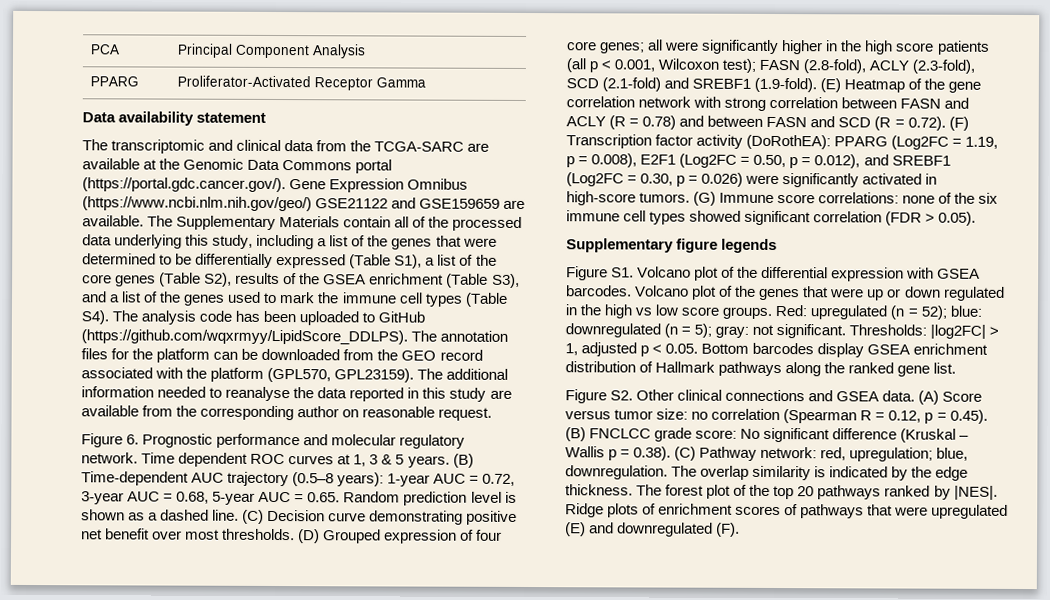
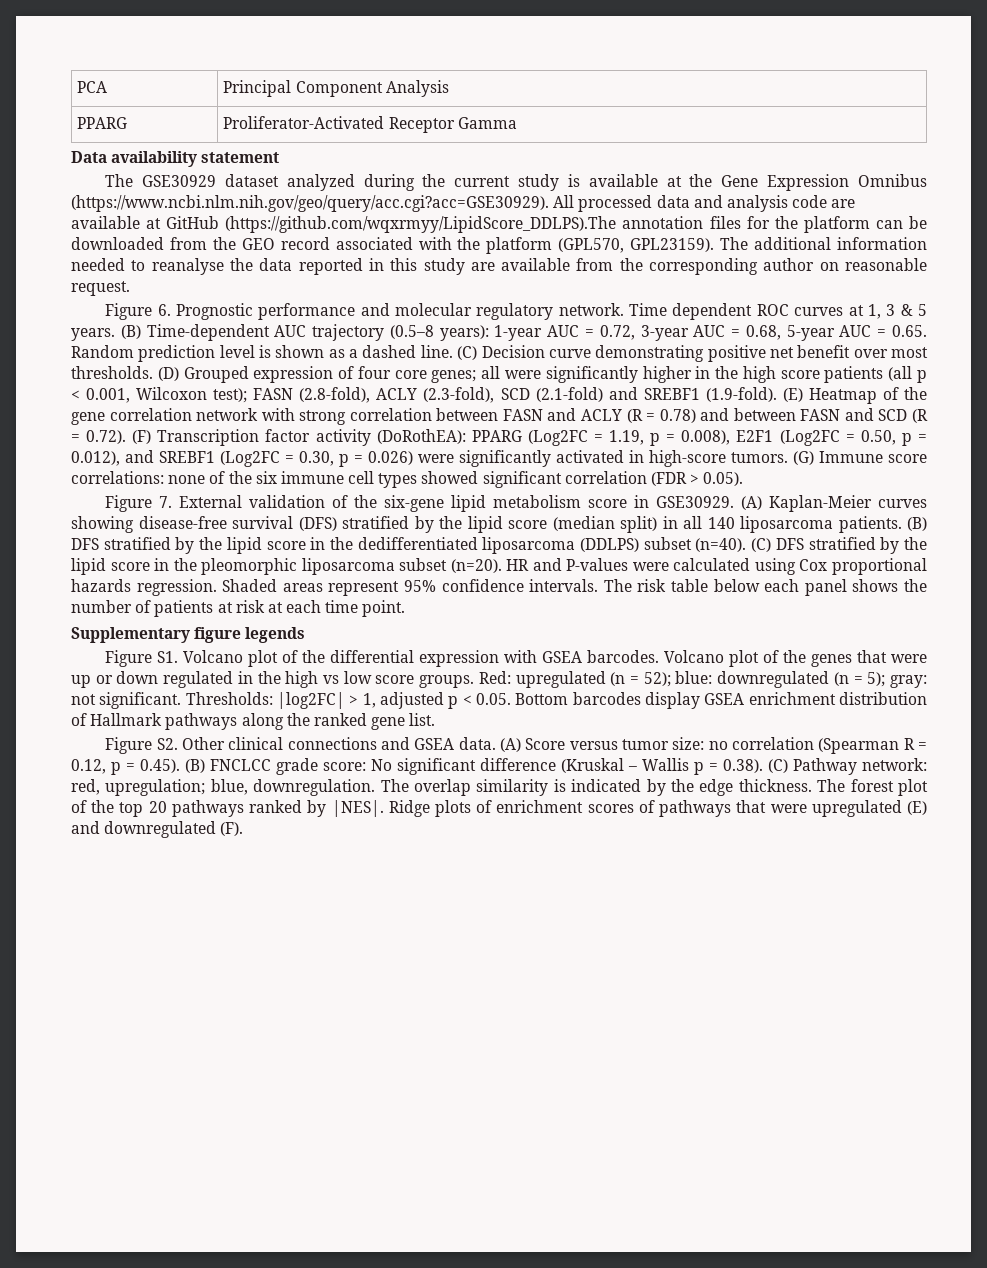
[111,139,490,154] [82,158,393,174] [82,177,469,193] [82,196,526,212] [82,215,523,231] [82,234,497,250] [82,253,497,269] [82,272,520,288] [81,291,508,307] [81,310,426,326] [81,329,438,345] transcriptomic and clinical data from the TCGA-SARC are available at the Genomic Data Commons portal (https://portal.gdc.cancer.gov/). Gene Expression Omnibus (https://www.ncbi.nlm.nih.gov/geo/) GSE21122 and GSE159659 are available. The Supplementary Materials contain all of the processed data underlying this study, including a list of the genes that were determined to be differentially expressed (Table S1), a list of the core genes (Table S2), results of the GSEA enrichment (Table S3), and a list of the genes used to mark the immune cell types (Table S4). The analysis code has been uploaded to GitHub (https://github.com/wqxrmyy/LipidScore_DDLPS). The -> [142,174,927,191] [71,195,856,212] [71,216,617,233] GSE30929 dataset analyzed during the current study is available at the Gene Expression Omnibus (https://www.ncbi.nlm.nih.gov/geo/query/acc.cgi?acc=GSE30929). All processed data and analysis code are available at GitHub (https://github.com/wqxrmyy/LipidScore_DDLPS).The
(977, 218) none -> [105,495,928,512] [71,516,927,533] [71,537,928,554] [71,558,927,575] [71,579,928,596] [71,600,406,617] // Figure 7. External validation of the six-gene lipid metabolism score in GSE30929. (A) Kaplan-Meier curves showing disease-free survival (DFS) stratified by the lipid score (median split) in all 140 liposarcoma patients. (B) DFS stratified by the lipid score in the dedifferentiated liposarcoma (DDLPS) subset (n=40). (C) DFS stratified by the lipid score in the pleomorphic liposarcoma subset (n=20). HR and P-values were calculated using Cox proportional hazards regression. Shaded areas represent 95% confidence intervals. The risk table below each panel shows the number of patients at risk at each time point.

